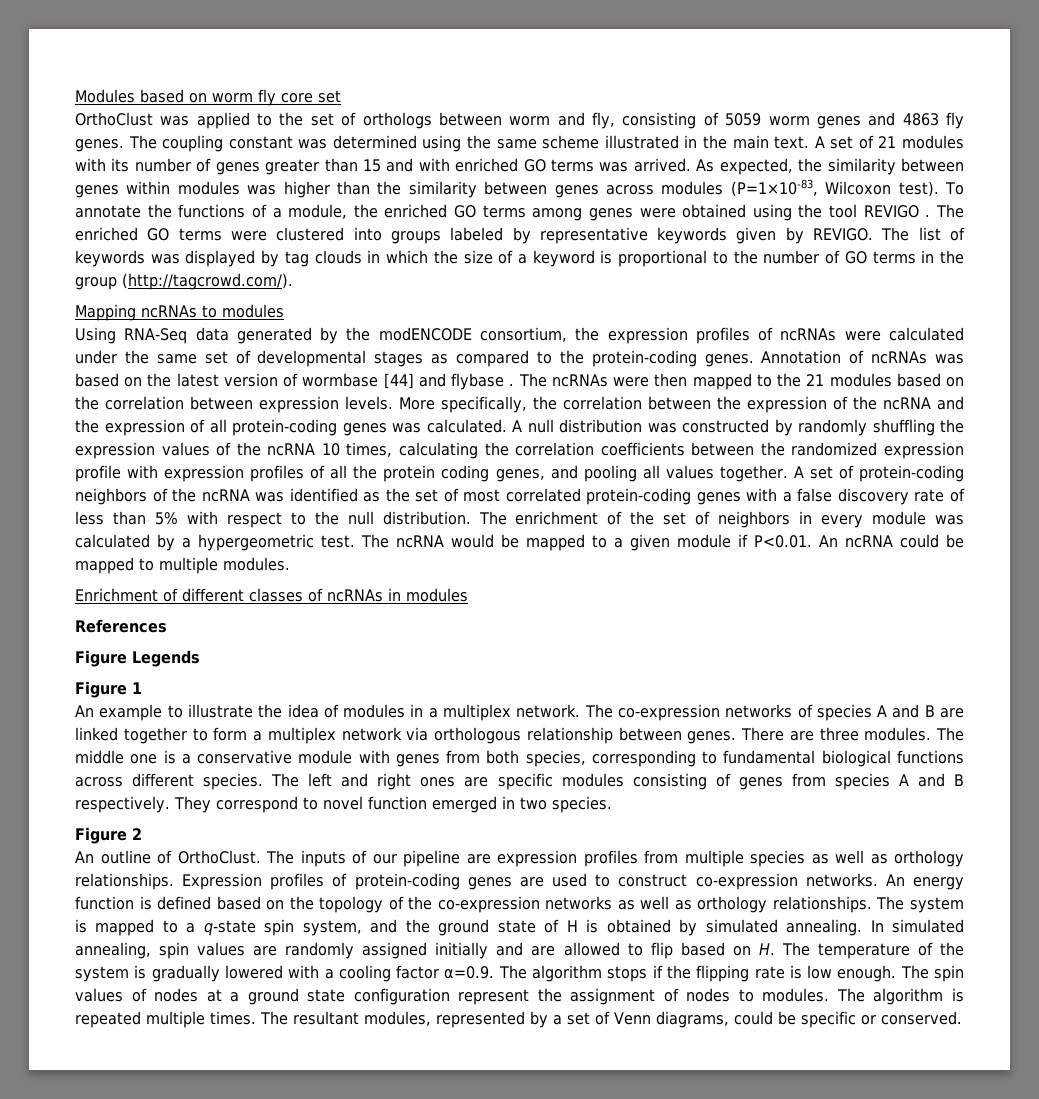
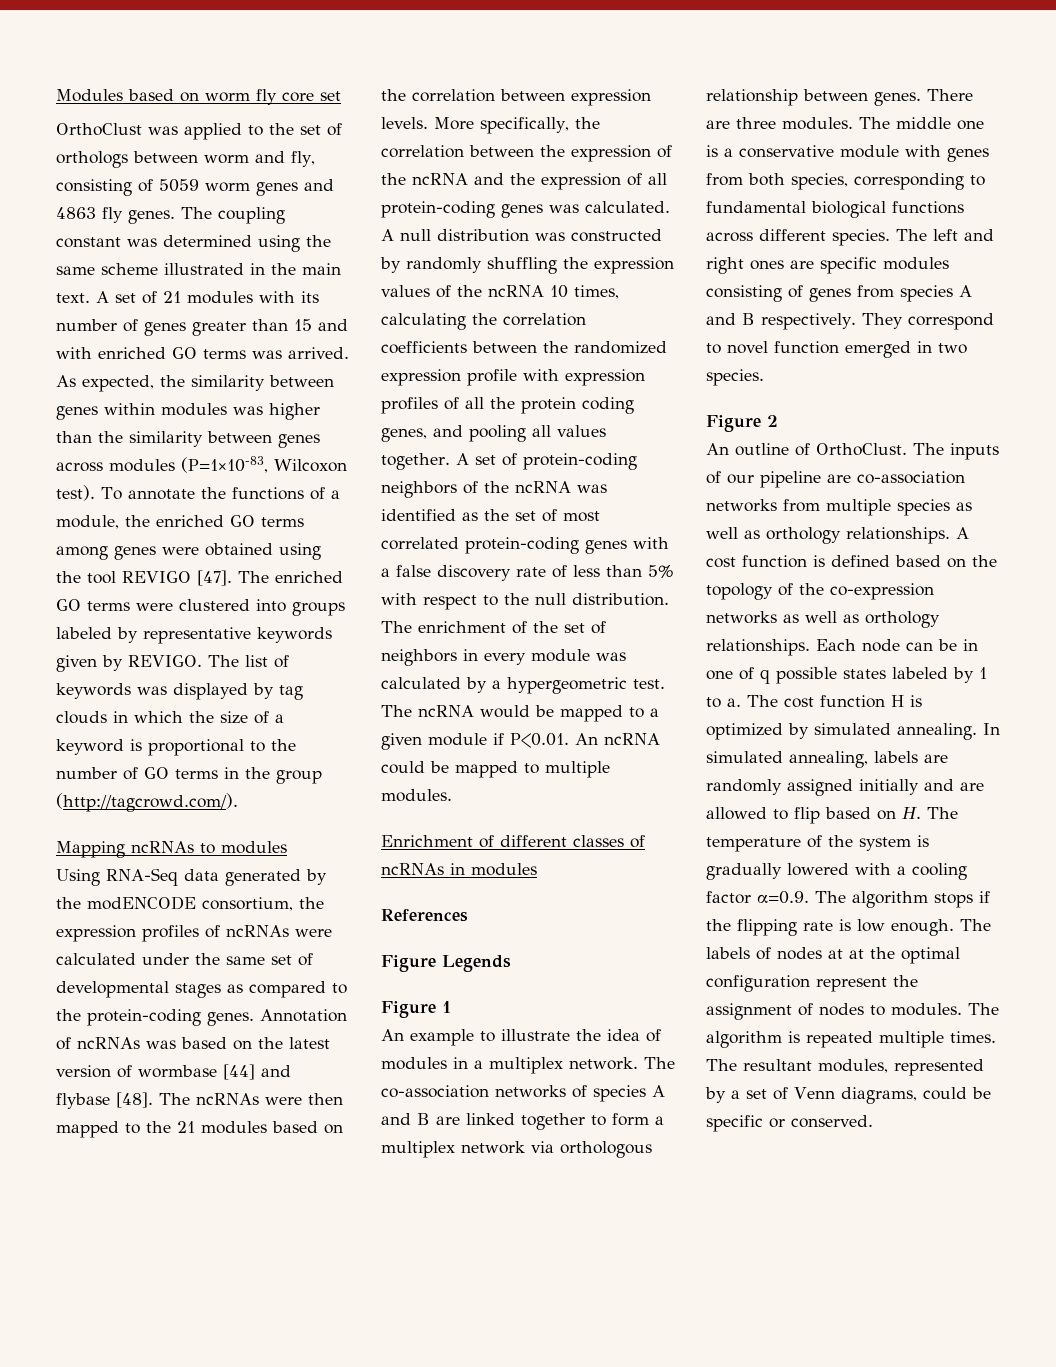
[925,215,931,217] . -> [197,570,232,586] [47].
[509,384,515,386] . -> [116,1092,153,1108] [48].
[617,704,720,721] co-expression -> [381,1085,489,1098] co-association
[497,850,638,867] expression profiles -> [857,471,965,484] [706,499,777,512] co-association networks
[182,873,965,890] Expression profiles of protein-coding genes are used to construct co-expression networks. An energy -> [956,527,969,539] [706,557,736,568] A cost
[876,896,964,913] [75,919,560,936] The system is mapped to a q-state spin system, and the ground state of -> [816,639,978,652] [706,667,987,684] [706,695,885,708] Each node can be in one of q possible states labeled by 1 to a. The cost function
[606,919,671,933] obtained -> [706,723,783,740] optimized
[159,942,246,959] spin values -> [874,751,918,763] labels
[933,965,964,982] [75,988,123,1002] spin values -> [706,947,750,959] labels
[230,988,346,1005] a ground state -> [849,947,960,964] at the optimal

